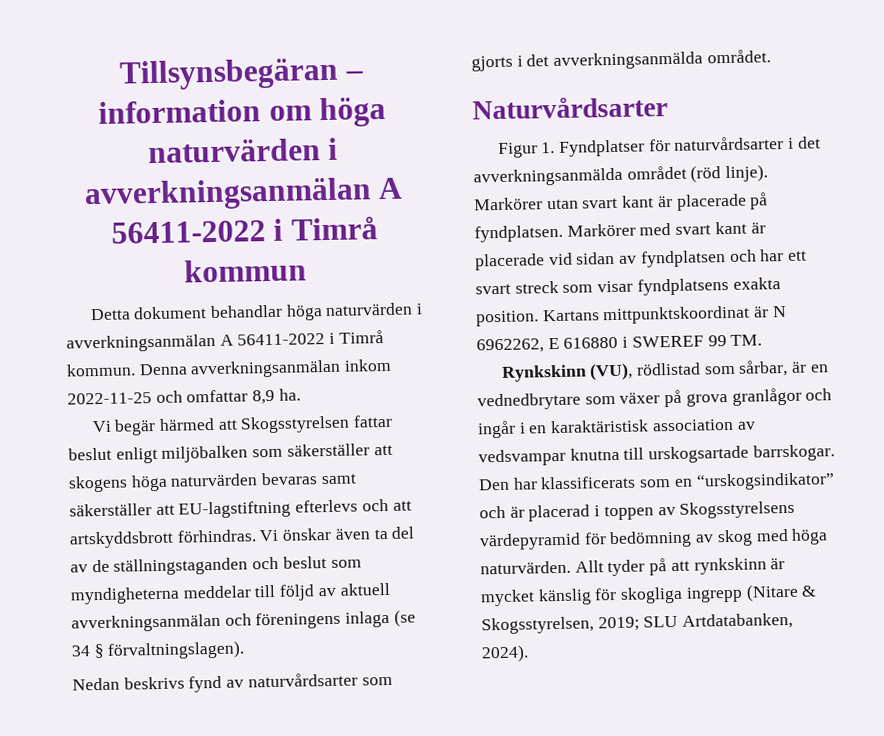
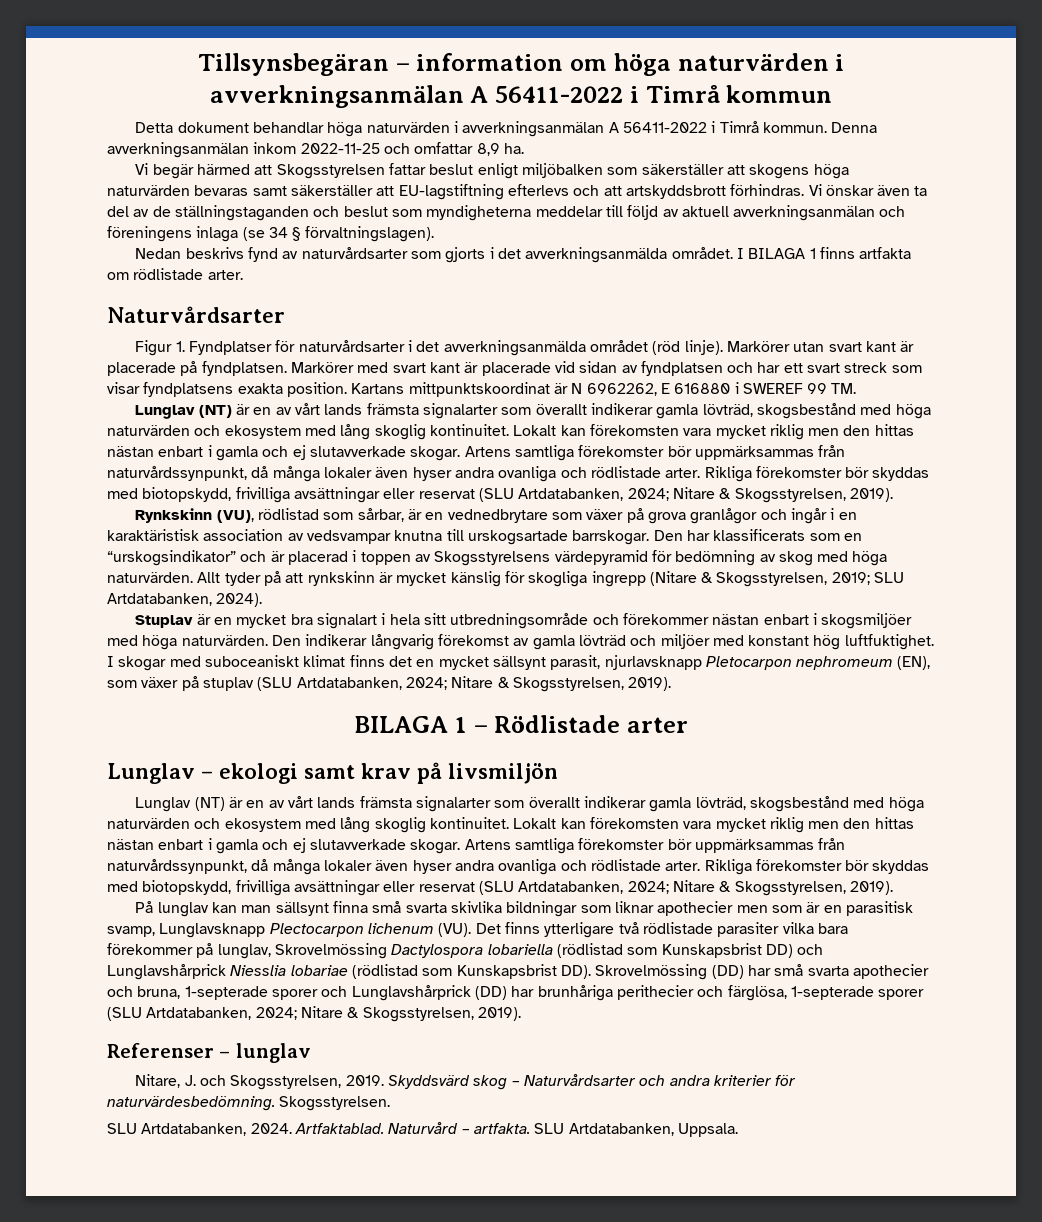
(771, 56) none -> [736,247,912,259] [107,268,243,280] I BILAGA 1 finns artfakta om rödlistade arter.
(763, 340) none -> [135,403,931,419] [107,424,914,440] [107,445,846,461] [107,466,930,482] [107,487,893,503] // Lunglav (NT) är en av vårt lands främsta signalarter som överallt indikerar gamla lövträd, skogsbestånd med höga naturvärden och ekosystem med lång skoglig kontinuitet. Lokalt kan förekomsten vara mycket riklig men den hittas nästan enbart i gamla och ej slutavverkade skogar. Artens samtliga förekomster bör uppmärksammas från naturvårdssynpunkt, då många lokaler även hyser andra ovanliga och rödlistade arter. Rikliga förekomster bör skyddas med biotopskydd, frivilliga avsättningar eller reservat (SLU Artdatabanken, 2024; Nitare & Skogsstyrelsen, 2019).
(529, 653) none -> [135,613,913,629] [107,634,934,650] [107,655,931,671] [107,676,672,692] [354,715,688,733] [107,762,558,784] [135,796,924,812] [107,817,914,833] [107,838,846,854] [107,859,930,875] [107,880,893,896] [135,901,913,917] [107,922,848,938] [107,943,824,959] [107,964,929,980] [107,985,925,1001] [107,1006,521,1022] [107,1043,311,1063] [135,1074,797,1090] [107,1096,391,1111] [107,1122,738,1137] // Stuplav är en mycket bra signalart i hela sitt utbredningsområde och förekommer nästan enbart i skogsmiljöer med höga naturvärden. Den indikerar långvarig förekomst av gamla lövträd och miljöer med konstant hög luftfuktighet. I skogar med suboceaniskt klimat finns det en mycket sällsynt parasit, njurlavsknapp Pletocarpon nephromeum (EN), som växer på stuplav (SLU Artdatabanken, 2024; Nitare & Skogsstyrelsen, 2019). // BILAGA 1 – Rödlistade arter // Lunglav – ekologi samt krav på livsmiljön // Lunglav (NT) är en av vårt lands främsta signalarter som överallt indikerar gamla lövträd, skogsbestånd med höga naturvärden och ekosystem med lång skoglig kontinuitet. Lokalt kan förekomsten vara mycket riklig men den hittas nästan enbart i gamla och ej slutavverkade skogar. Artens samtliga förekomster bör uppmärksammas från naturvårdssynpunkt, då många lokaler även hyser andra ovanliga och rödlistade arter. Rikliga förekomster bör skyddas med biotopskydd, frivilliga avsättningar eller reservat (SLU Artdatabanken, 2024; Nitare & Skogsstyrelsen, 2019). // På lunglav kan man sällsynt finna små svarta skivlika bildningar som liknar apothecier men som är en parasitisk svamp, Lunglavsknapp Plectocarpon lichenum (VU). Det finns ytterligare två rödlistade parasiter vilka bara förekommer på lunglav, Skrovelmössing Dactylospora lobariella (rödlistad som Kunskapsbrist DD) och Lunglavshårprick Niesslia lobariae (rödlistad som Kunskapsbrist DD). Skrovelmössing (DD) har små svarta apothecier och bruna, 1-septerade sporer och Lunglavshårprick (DD) har brunhåriga perithecier och färglösa, 1-septerade sporer (SLU Artdatabanken, 2024; Nitare & Skogsstyrelsen, 2019). // Referenser – lunglav // Nitare, J. och Skogsstyrelsen, 2019. Skyddsvärd skog – Naturvårdsarter och andra kriterier för naturvärdesbedömning. Skogsstyrelsen. // SLU Artdatabanken, 2024. Artfaktablad. Naturvård – artfakta. SLU Artdatabanken, Uppsala.

